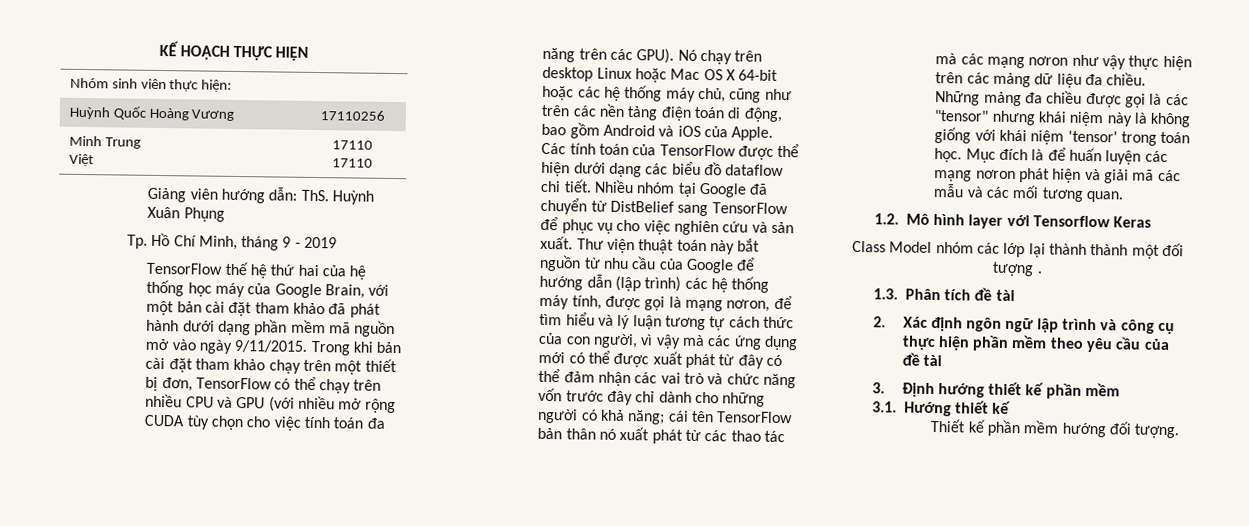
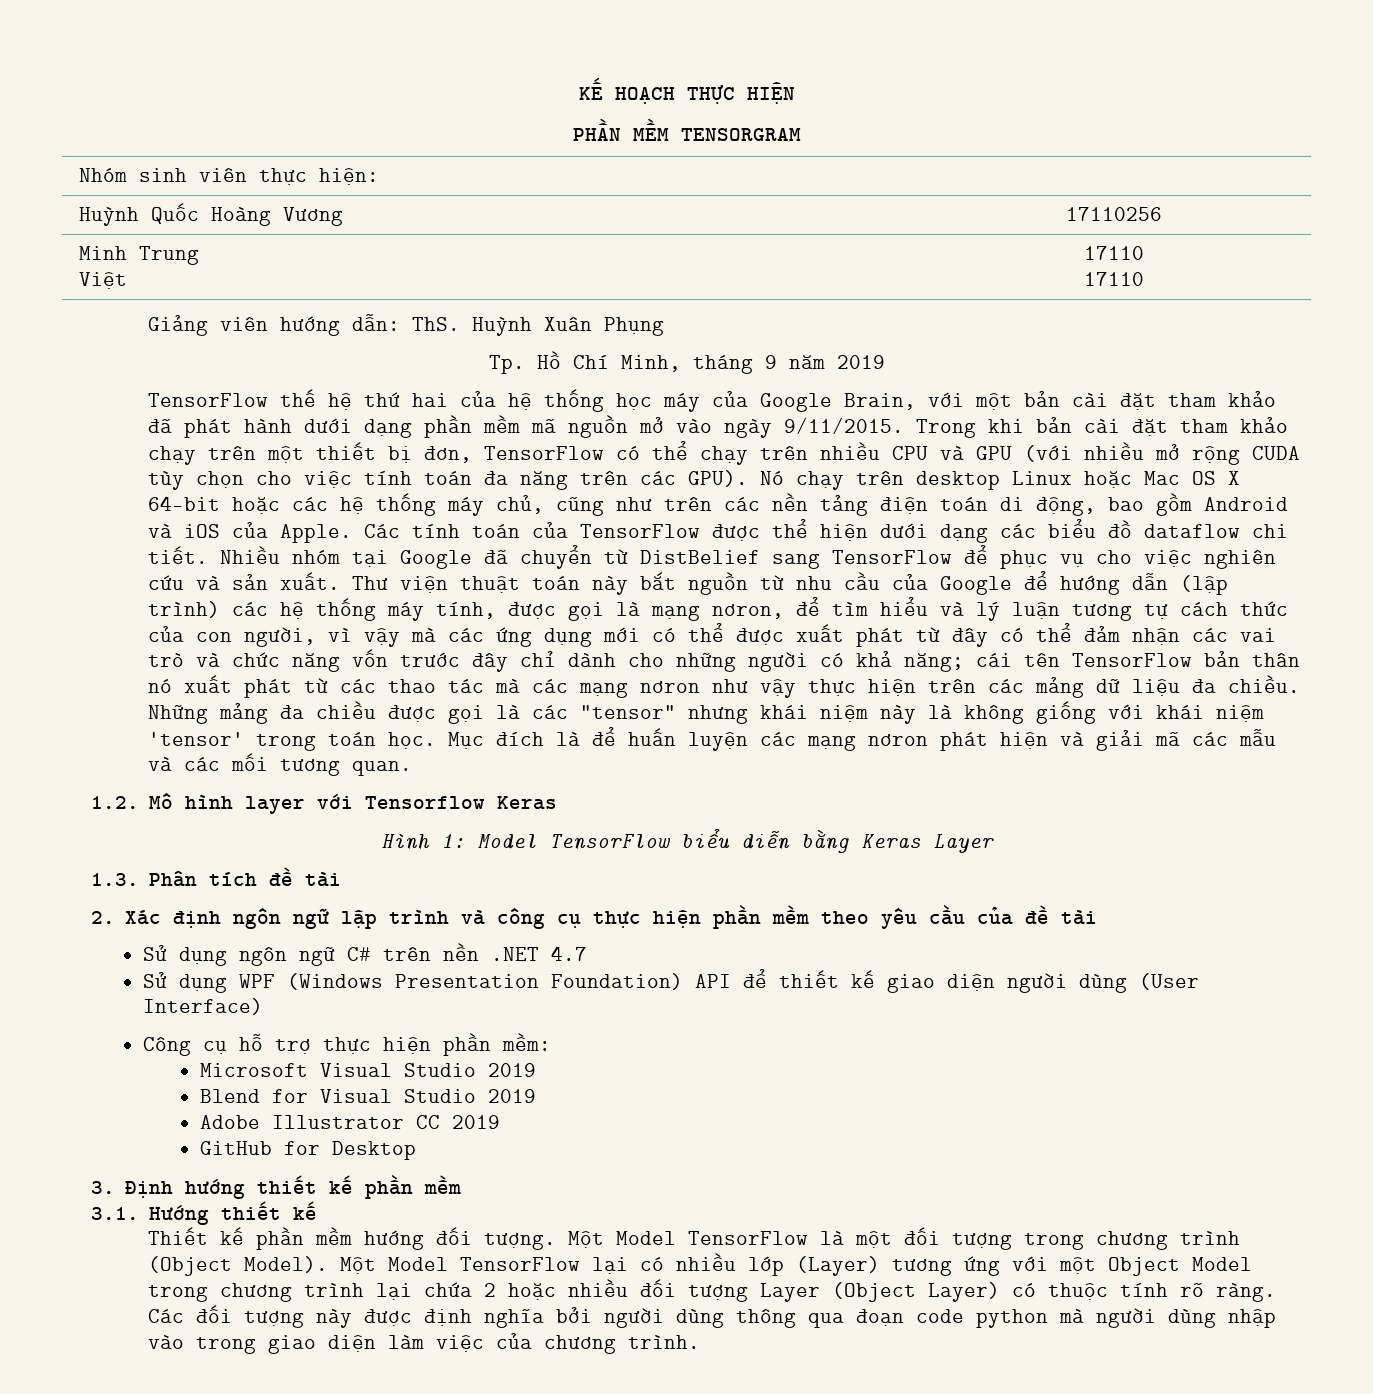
(310, 53) none -> [572,118,801,141] // PHẦN MỀM TENSORGRAM
[294,242,301,248] - -> [788,355,825,369] năm
[852,240,1184,259] [992,261,1042,277] Class Model nhóm các lớp lại thành thành một đối tượng . -> [380,829,994,853] Hình 1: Model TensorFlow biểu diễn bằng Keras Layer
(942, 360) none -> [142,943,587,966] [142,969,1199,993] [142,998,263,1015] [142,1033,551,1056] [200,1063,537,1077] [200,1089,537,1103] [200,1115,501,1129] [200,1141,417,1160] // Sử dụng ngôn ngữ C# trên nền .NET 4.7 // Sử dụng WPF (Windows Presentation Foundation) API để thiết kế giao diện người dùng (User Interface) // Công cụ hỗ trợ thực hiện phần mềm: // Microsoft Visual Studio 2019 // Blend for Visual Studio 2019 // Adobe Illustrator CC 2019 // GitHub for Desktop
(1180, 431) none -> [567,1227,1240,1250] [147,1253,1252,1276] [147,1279,1276,1302] [147,1305,1276,1328] [147,1333,700,1354] Một Model TensorFlow là một đối tượng trong chương trình (Object Model). Một Model TensorFlow lại có nhiều lớp (Layer) tương ứng với một Object Model trong chương trình lại chứa 2 hoặc nhiều đối tượng Layer (Object Layer) có thuộc tính rõ ràng. Các đối tượng này được định nghĩa bởi người dùng thông qua đoạn code python mà người dùng nhập vào trong giao diện làm việc của chương trình.

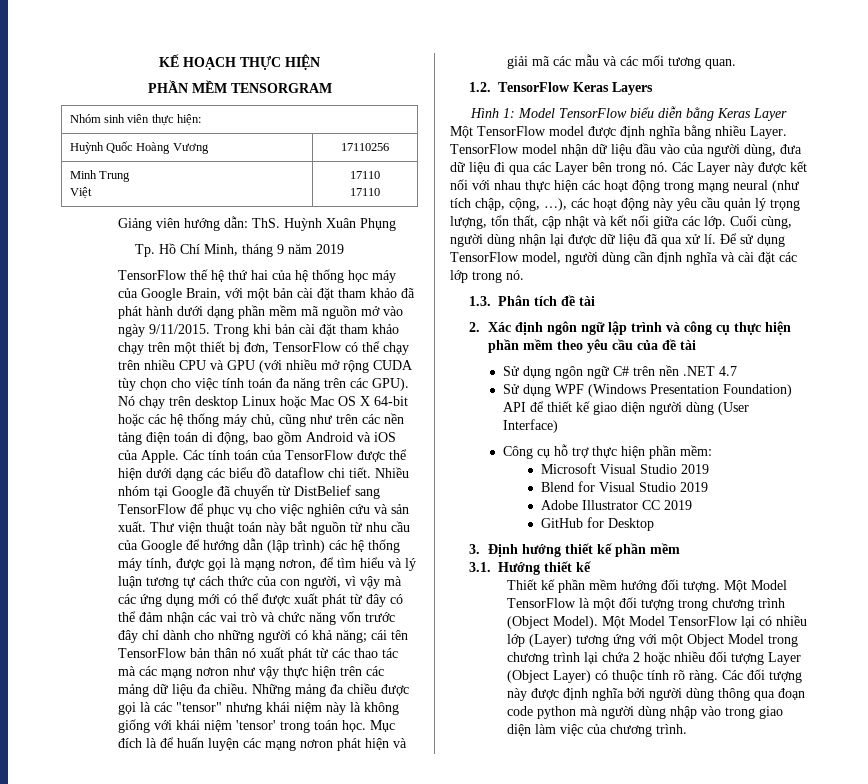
[149,793,558,814] Mô hình layer với Tensorflow Keras -> [497,82,653,95] TensorFlow Keras Layers
(994, 843) none -> [450,125,787,139] [450,143,802,157] [450,161,807,175] [450,179,799,193] [450,197,800,211] [450,215,792,229] [450,233,785,247] [450,251,797,265] [450,270,524,283] // Một TensorFlow model được định nghĩa bằng nhiều Layer. TensorFlow model nhận dữ liệu đầu vào của người dùng, đưa dữ liệu đi qua các Layer bên trong nó. Các Layer này được kết nối với nhau thực hiện các hoạt động trong mạng neural (như tích chập, cộng, …), các hoạt động này yêu cầu quản lý trọng lượng, tổn thất, cập nhật và kết nối giữa các lớp. Cuối cùng, người dùng nhận lại được dữ liệu đã qua xử lí. Để sử dụng TensorFlow model, người dùng cần định nghĩa và cài đặt các lớp trong nó.

